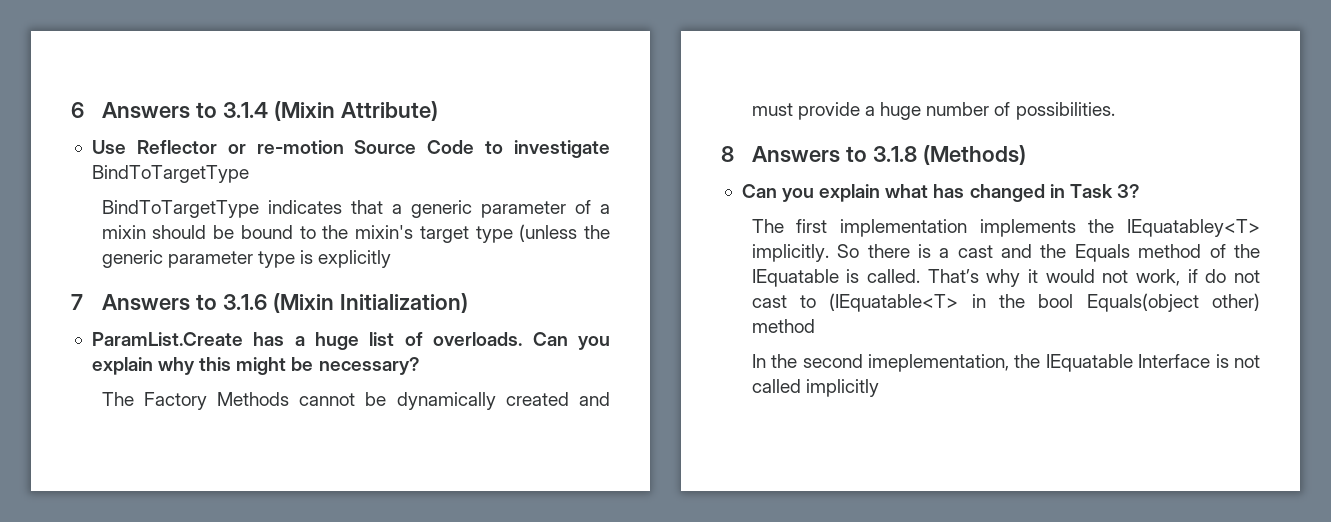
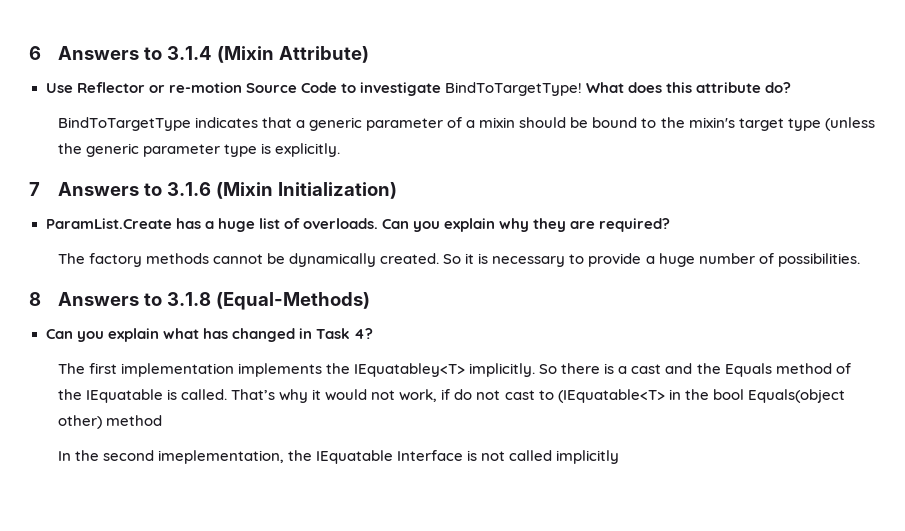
[91,165,249,183] BindToTargetType -> [444,82,792,96] BindToTargetType! What does this attribute do?
[318,250,392,268] explicitly -> [275,143,341,157] explicitly.
[199,357,420,375] [101,392,290,410] this might be necessary? // The Factory Methods -> [533,218,671,232] [57,253,209,267] they are required? // The factory methods
[505,392,610,406] [751,103,793,116] created and must -> [380,253,585,267] created. So it is necessary to
[922,145,1026,165] (Methods) -> [215,292,370,310] (Equal-Methods)
[1116,184,1140,198] 3? -> [353,328,373,339] 4?

